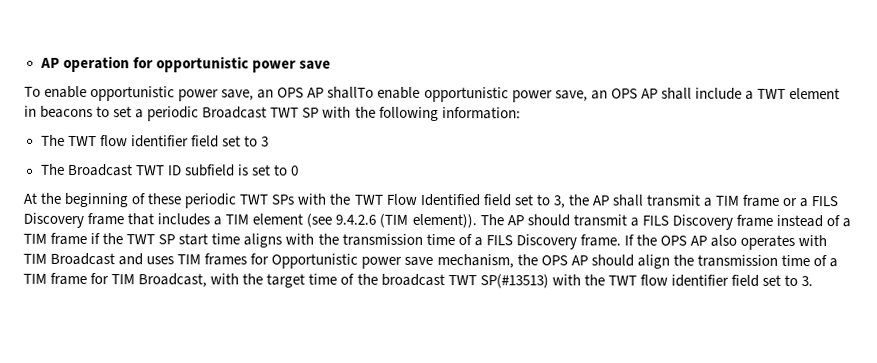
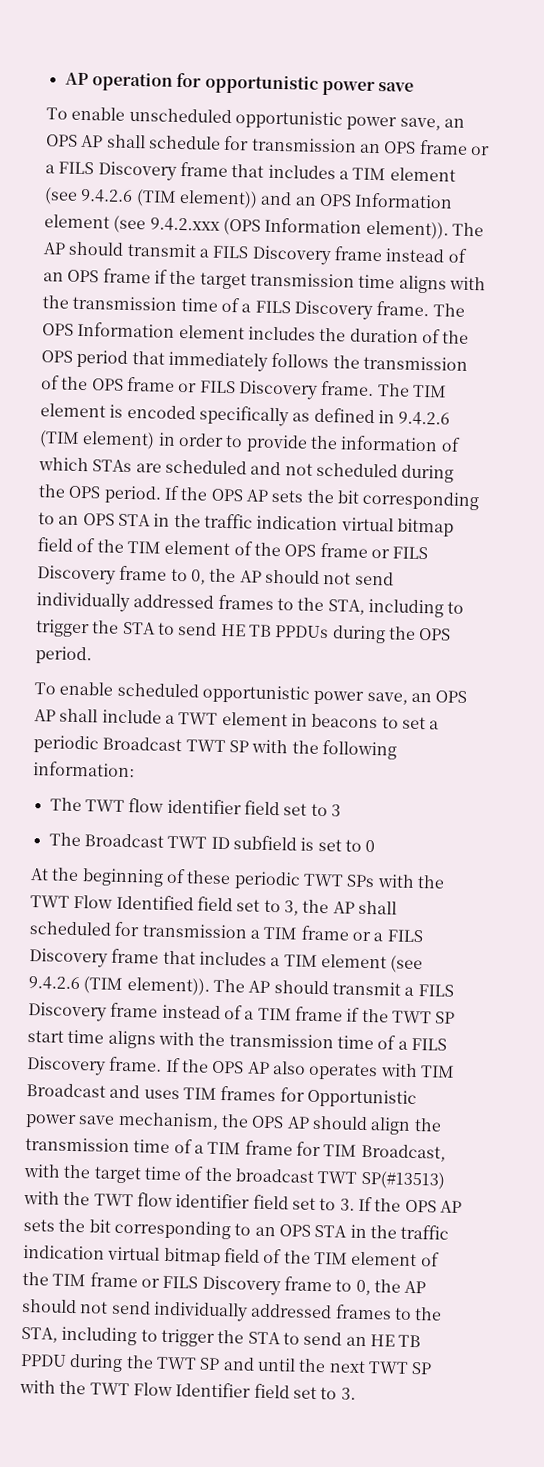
[90,86,421,102] opportunistic power save, an OPS AP shallTo enable -> [128,107,465,131] [46,134,490,156] [45,161,456,182] [44,187,454,209] [44,214,484,240] [43,241,468,266] [43,268,486,294] [42,295,465,320] [42,321,470,344] [41,349,468,372] [41,375,447,400] [40,403,451,427] [39,430,461,453] [38,457,455,483] [38,484,480,511] [38,512,454,537] [37,537,429,560] [37,565,394,586] [36,592,465,618] [35,619,452,644] [35,646,92,665] [34,681,199,698] unscheduled opportunistic power save, an OPS AP shall schedule for transmission an OPS frame or a FILS Discovery frame that includes a TIM element (see 9.4.2.6 (TIM element)) and an OPS Information element (see 9.4.2.xxx (OPS Information element)). The AP should transmit a FILS Discovery frame instead of an OPS frame if the target transmission time aligns with the transmission time of a FILS Discovery frame. The OPS Information element includes the duration of the OPS period that immediately follows the transmission of the OPS frame or FILS Discovery frame. The TIM element is encoded specifically as defined in 9.4.2.6 (TIM element) in order to provide the information of which STAs are scheduled and not scheduled during the OPS period. If the OPS AP sets the bit corresponding to an OPS STA in the traffic indication virtual bitmap field of the TIM element of the OPS frame or FILS Discovery frame to 0, the AP should not send individually addressed frames to the STA, including to trigger the STA to send HE TB PPDUs during the OPS period. // To enable scheduled
[645,194,700,207] transmit -> [29,921,248,939] scheduled for transmission
(814, 281) none -> [357,1196,462,1213] [23,1218,450,1240] [23,1244,440,1267] [22,1271,427,1296] [22,1298,443,1322] [21,1326,422,1348] [20,1353,433,1375] [19,1379,356,1400] If the OPS AP sets the bit corresponding to an OPS STA in the traffic indication virtual bitmap field of the TIM element of the TIM frame or FILS Discovery frame to 0, the AP should not send individually addressed frames to the STA, including to trigger the STA to send an HE TB PPDU during the TWT SP and until the next TWT SP with the TWT Flow Identifier field set to 3.

